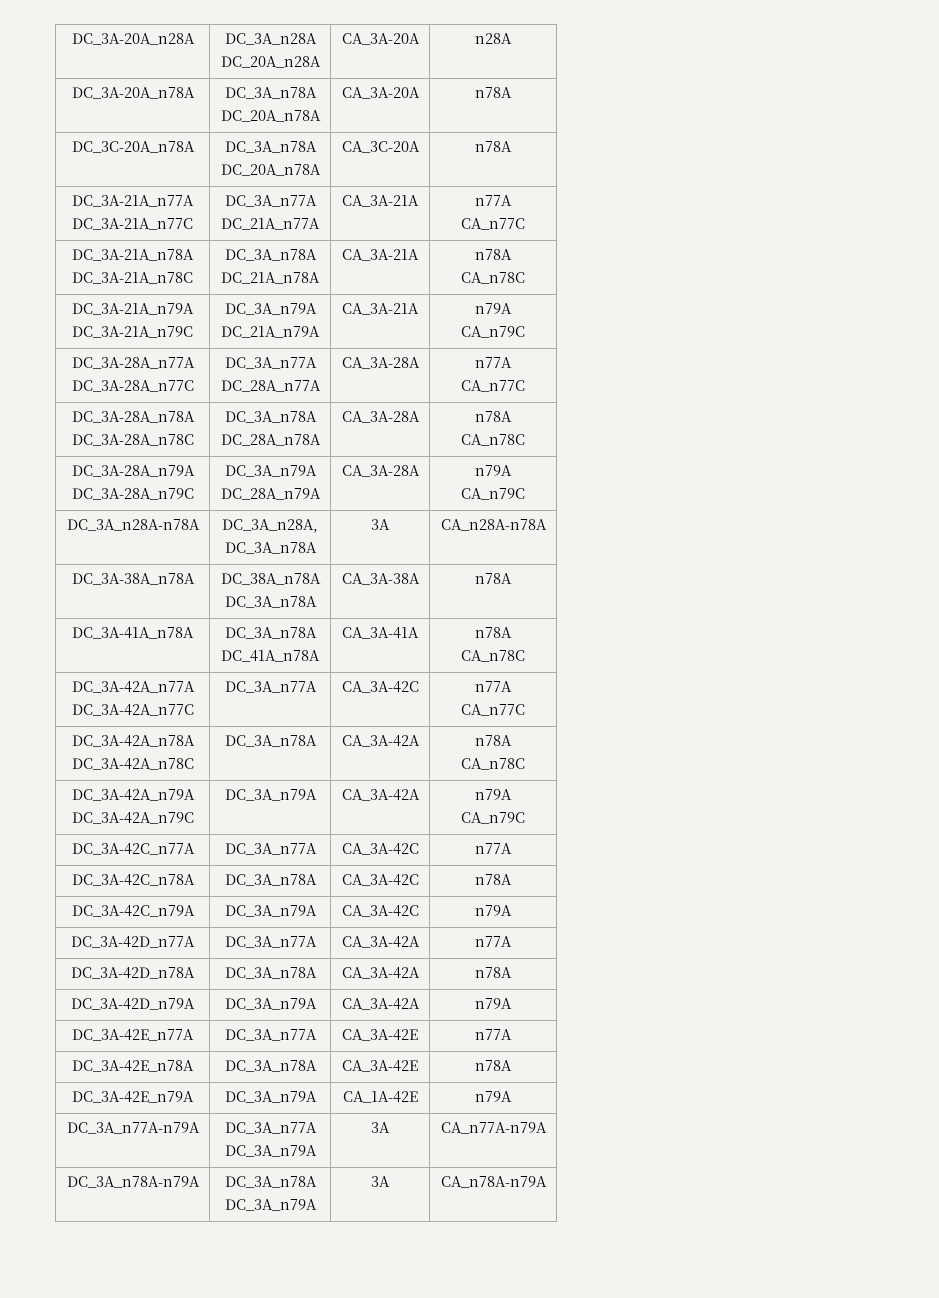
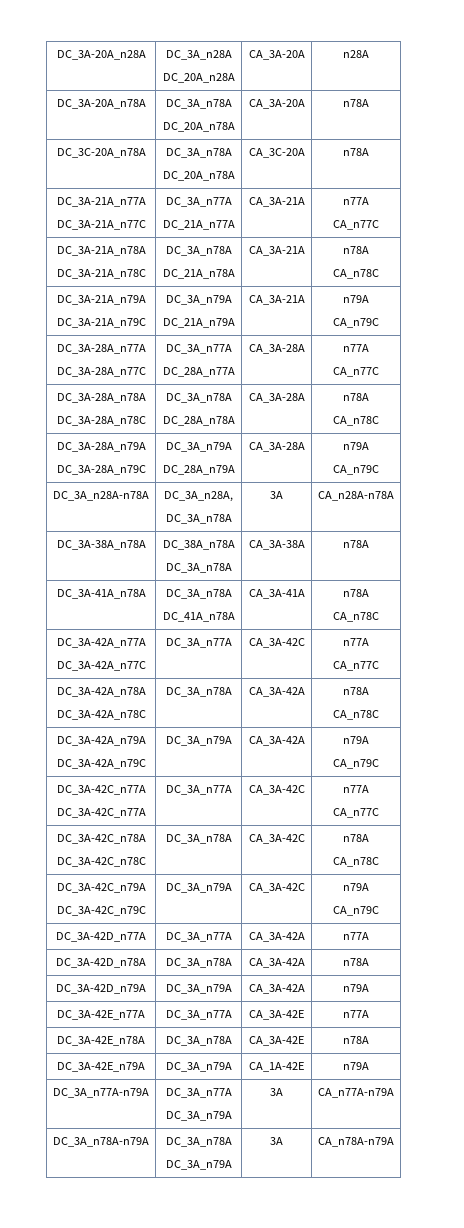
[224,843,317,855] [341,843,419,855] [475,843,512,854] | DC_3A_n77A | CA_3A-42C | n77A -> [56,808,146,818] [165,785,232,795] [248,785,305,795] [343,785,369,793] [333,808,379,818] // DC_3A-42C_n77A | DC_3A_n77A | CA_3A-42C | n77A // CA_n77C
(195, 880) none -> [56,857,146,867] // DC_3A-42C_n78C
(512, 879) none -> [333,857,379,867] // CA_n78C
(195, 911) none -> [56,906,146,916] // DC_3A-42C_n79C
(512, 910) none -> [333,906,379,916] // CA_n79C

